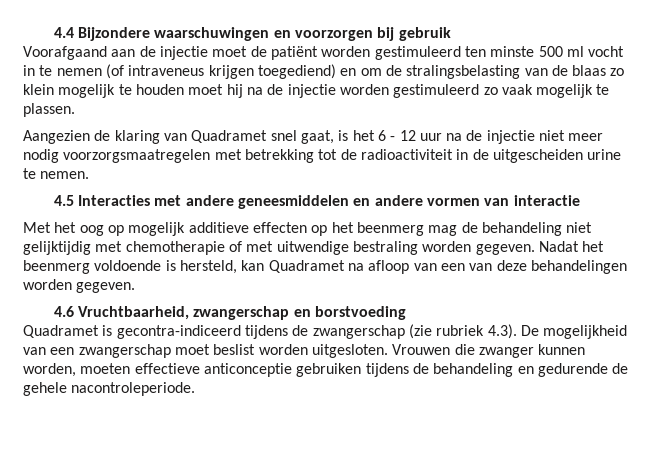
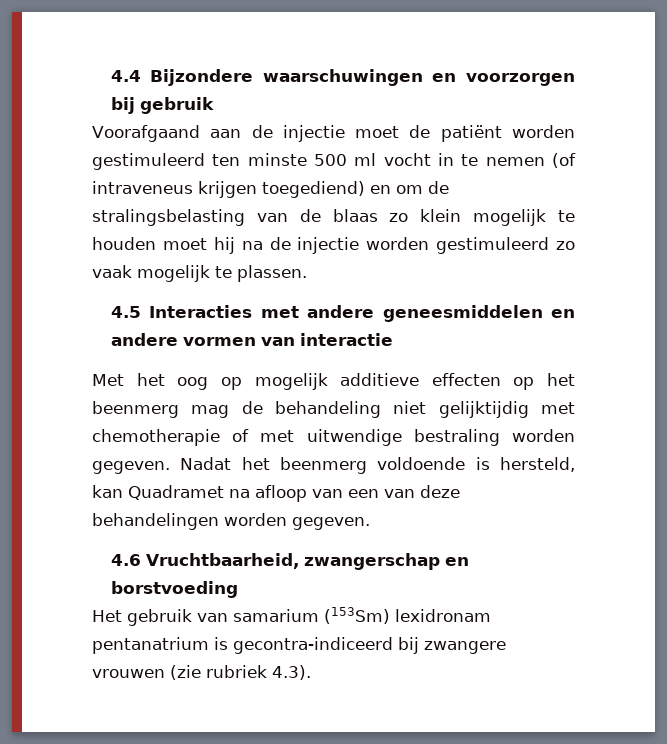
[23,130,604,144] [23,149,622,163] [23,168,90,179] // Aangezien de klaring van Quadramet snel gaat, is het 6 - 12 uur na de injectie niet meer nodig voorzorgsmaatregelen met betrekking tot de radioactiviteit in de uitgescheiden urine te nemen. -> (307, 273) none
[23,324,628,339] [23,344,586,358] [23,363,629,377] [23,382,196,396] Quadramet is gecontra-indiceerd tijdens de zwangerschap (zie rubriek 4.3). De mogelijkheid van een zwangerschap moet beslist worden uitgesloten. Vrouwen die zwanger kunnen worden, moeten effectieve anticonceptie gebruiken tijdens de behandeling en gedurende de gehele nacontroleperiode. -> [92,607,491,626] [92,637,506,654] [92,665,311,680] Het gebruik van samarium (153Sm) lexidronam pentanatrium is gecontra-indiceerd bij zwangere vrouwen (zie rubriek 4.3).

